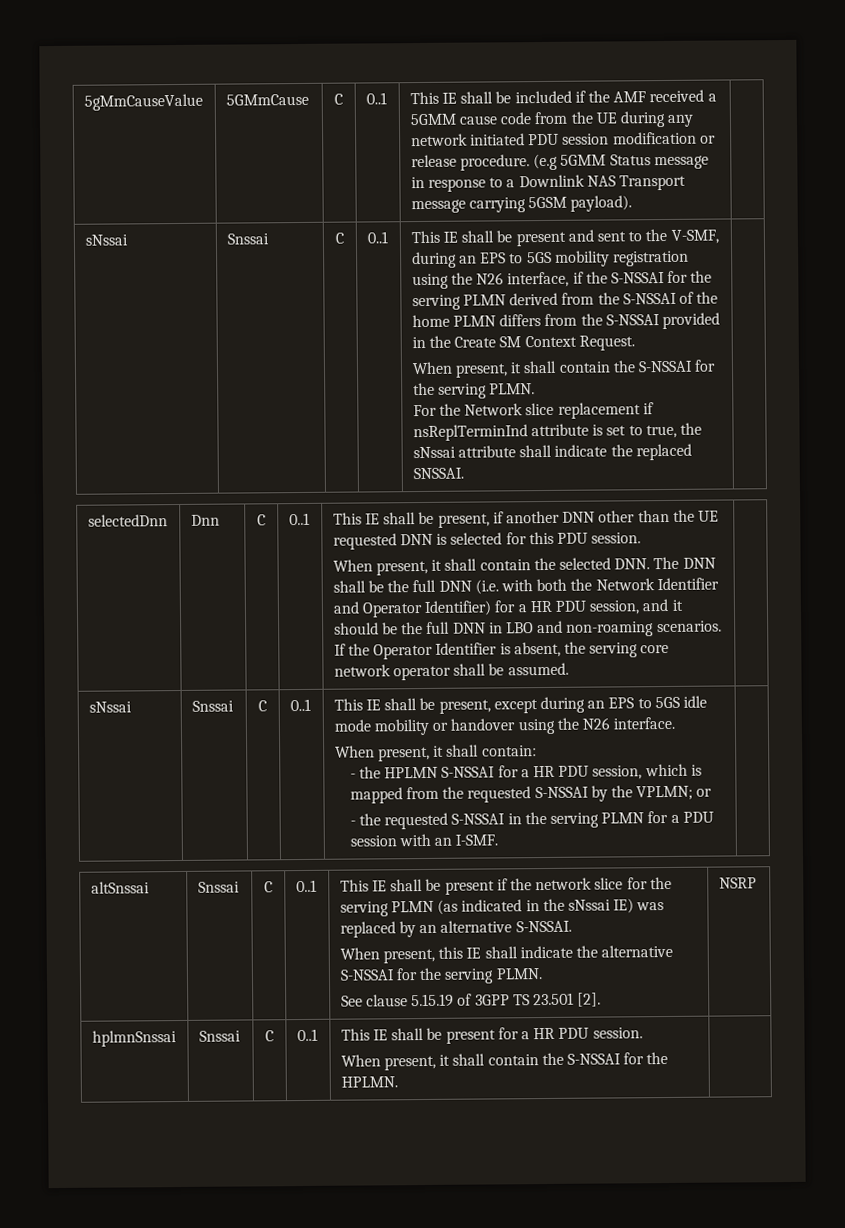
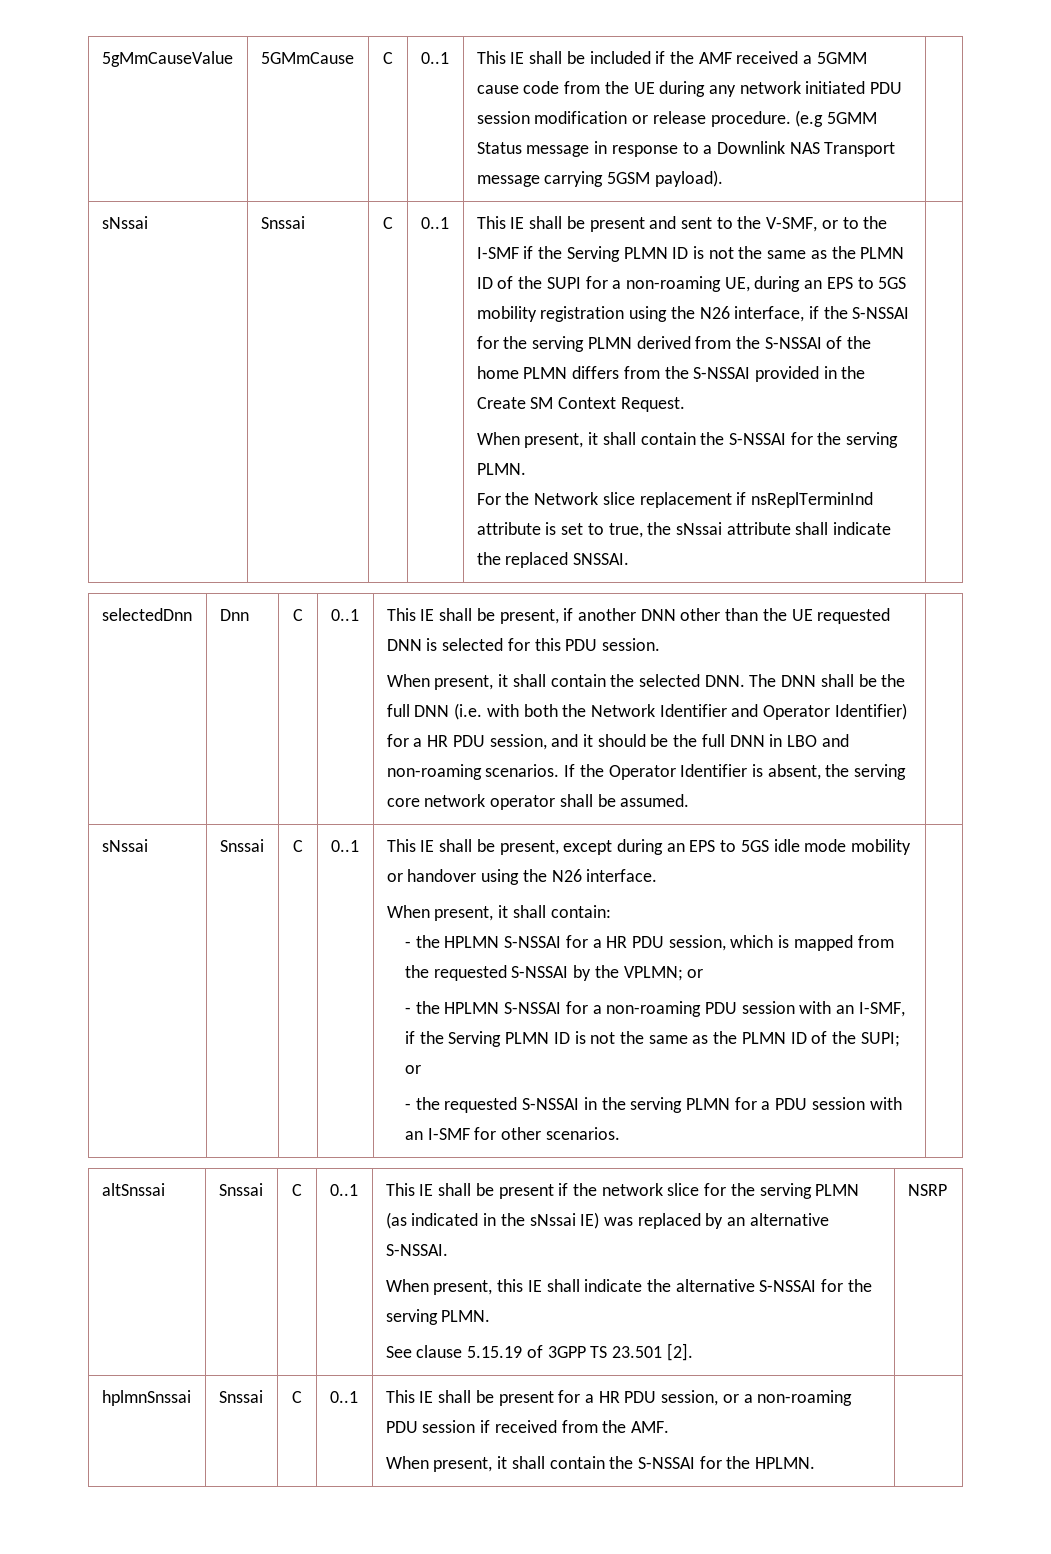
(719, 236) none -> [821,216,888,229] [476,246,905,262] [476,276,750,292] or to the I-SMF if the Serving PLMN ID is not the same as the PLMN ID of the SUPI for a non-roaming UE,
(713, 792) none -> [404,1001,905,1017] [404,1031,900,1047] [404,1065,421,1074] // - the HPLMN S-NSSAI for a non-roaming PDU session with an I-SMF, if the Serving PLMN ID is not the same as the PLMN ID of the SUPI; or
[455,834,499,846] I-SMF. -> [427,1127,620,1140] I-SMF for other scenarios.
[592,1027,643,1039] session. -> [661,1390,853,1406] [385,1420,670,1433] session, or a non-roaming PDU session if received from the AMF.

